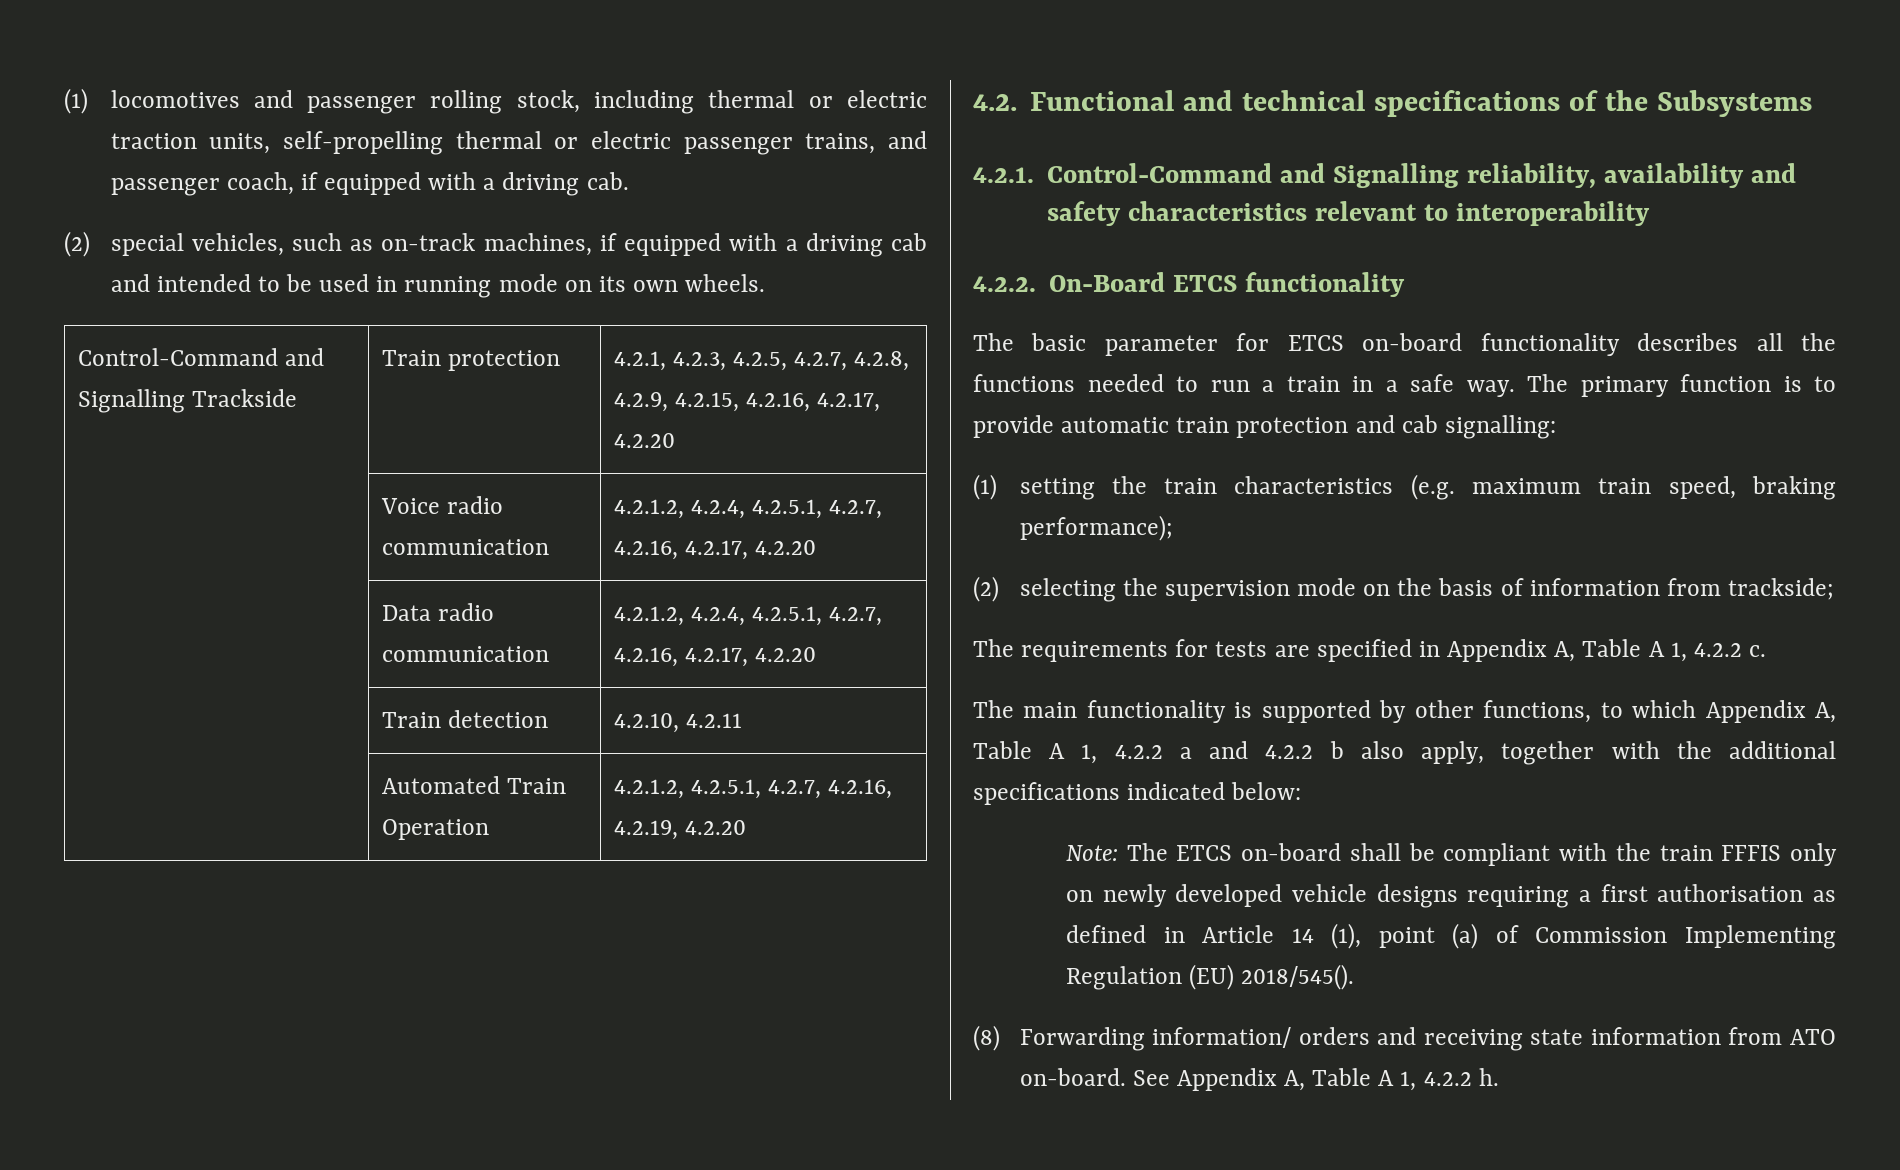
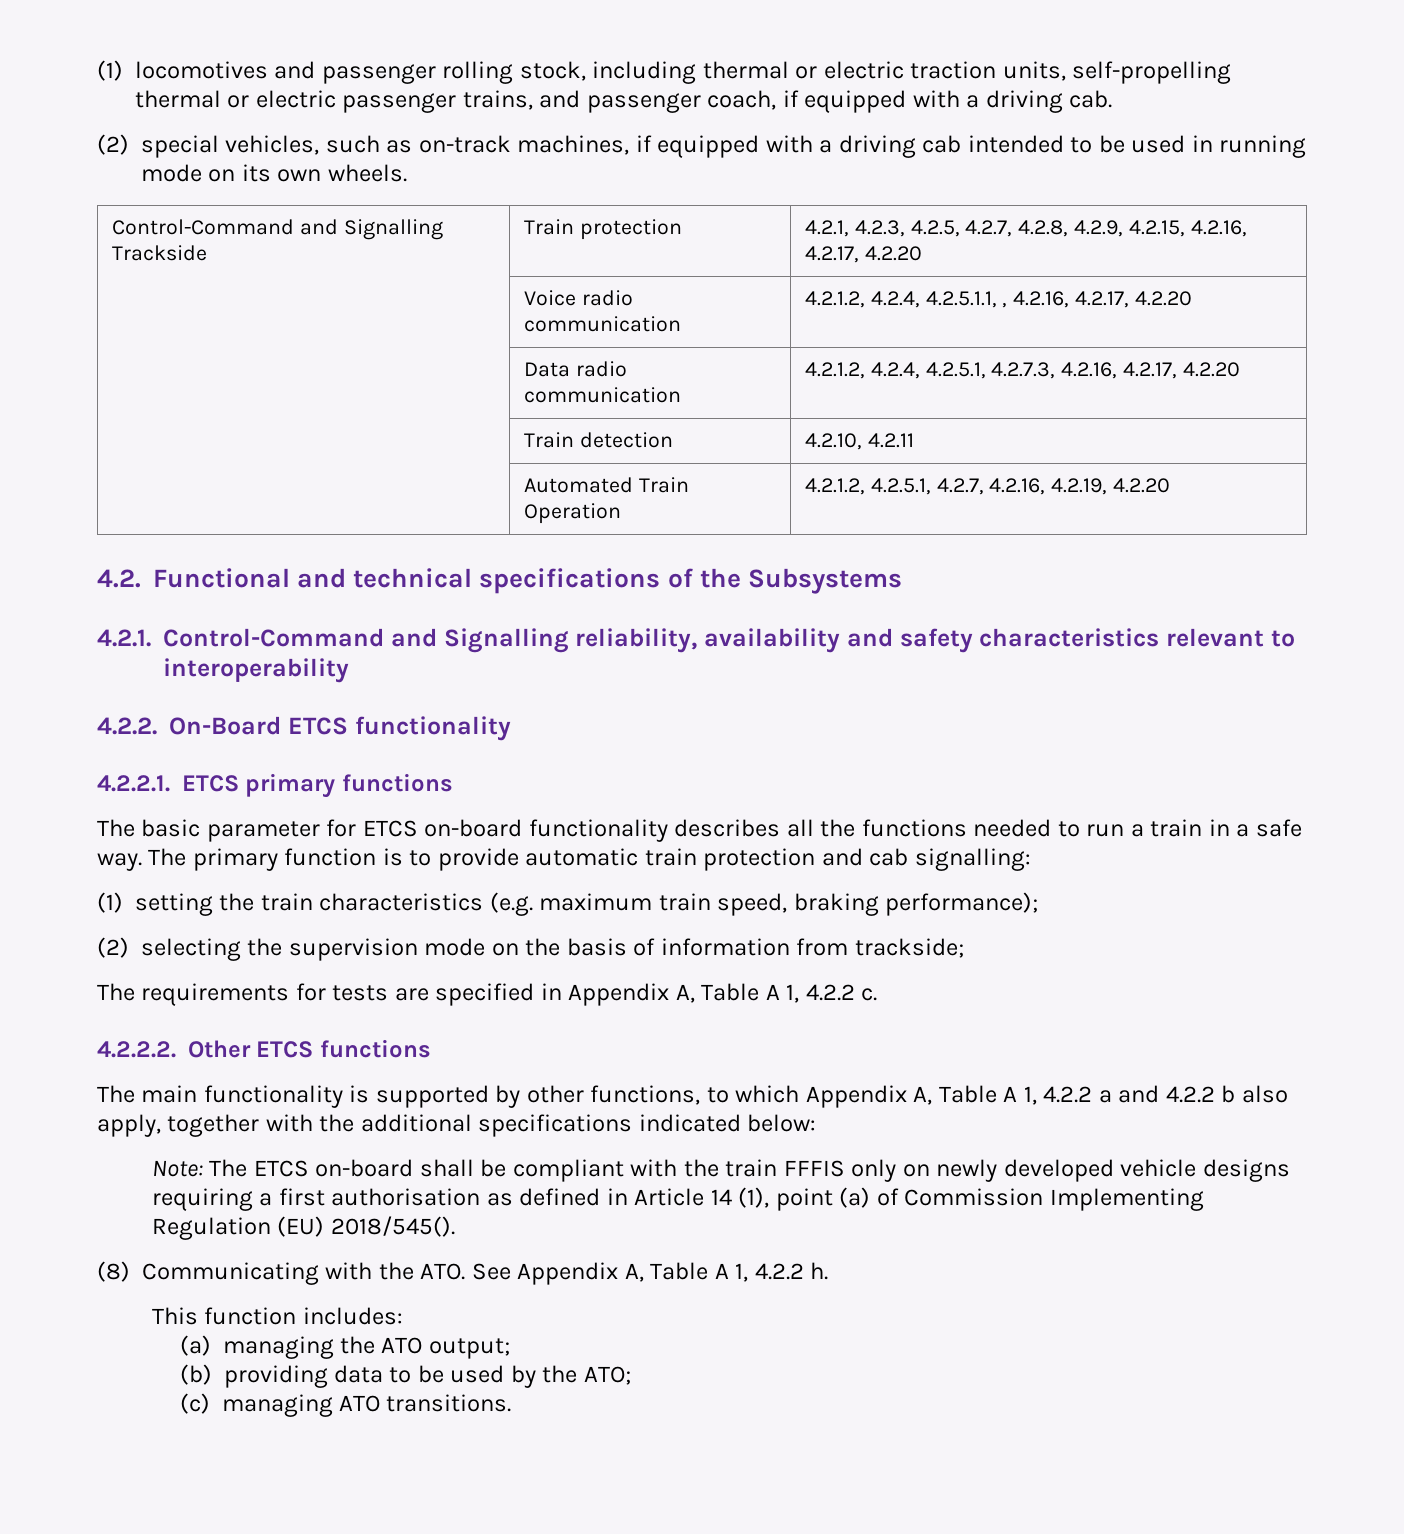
[110,274,150,292] and -> (962, 144) none
[751,499,883,519] 4.2.5.1, 4.2.7, -> [925,291,1008,308] 4.2.5.1.1, ,
[829,607,883,626] 4.2.7, -> [991,362,1056,379] 4.2.7.3,
(1406, 284) none -> [97,773,453,798] // 4.2.2.1. ETCS primary functions
(1767, 651) none -> [97,1039,431,1058] // 4.2.2.2. Other ETCS functions
[1019,1027,1836,1051] [1019,1068,1126,1086] Forwarding information/ orders and receiving state information from ATO on-board. -> [142,1262,466,1285] Communicating with the ATO.
(1499, 1077) none -> [152,1307,403,1325] [179,1335,510,1359] [179,1364,631,1388] [179,1393,512,1417] // This function includes: // (a) managing the ATO output; // (b) providing data to be used by the ATO; // (c) managing ATO transitions.

